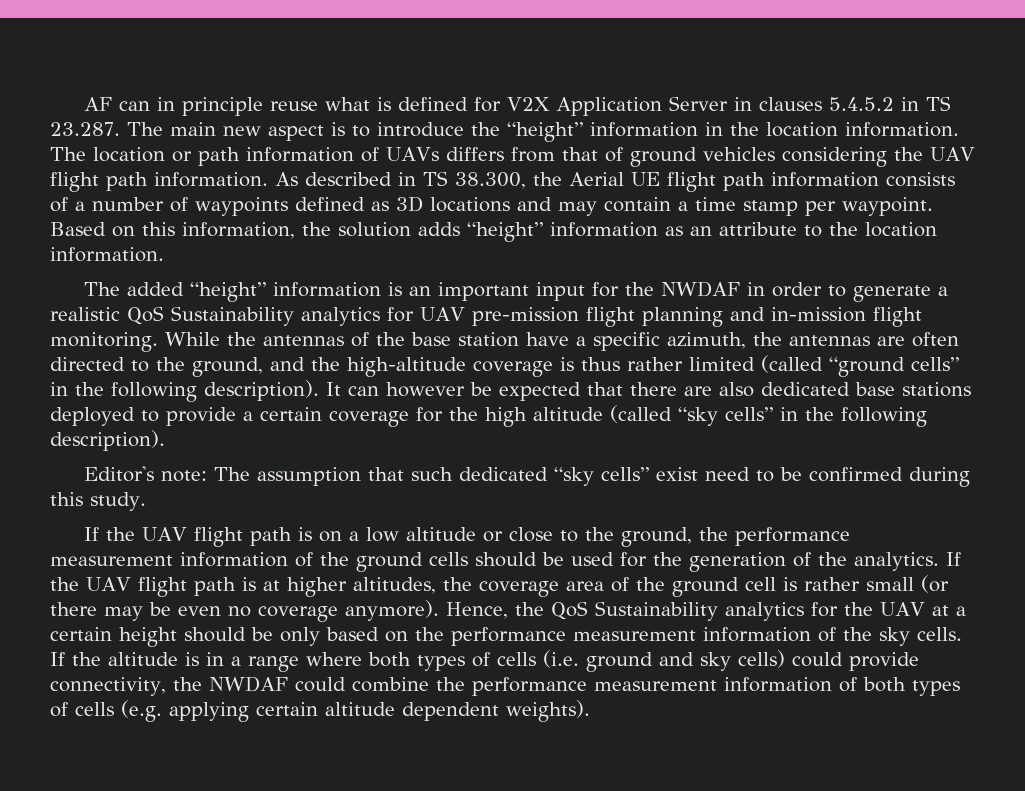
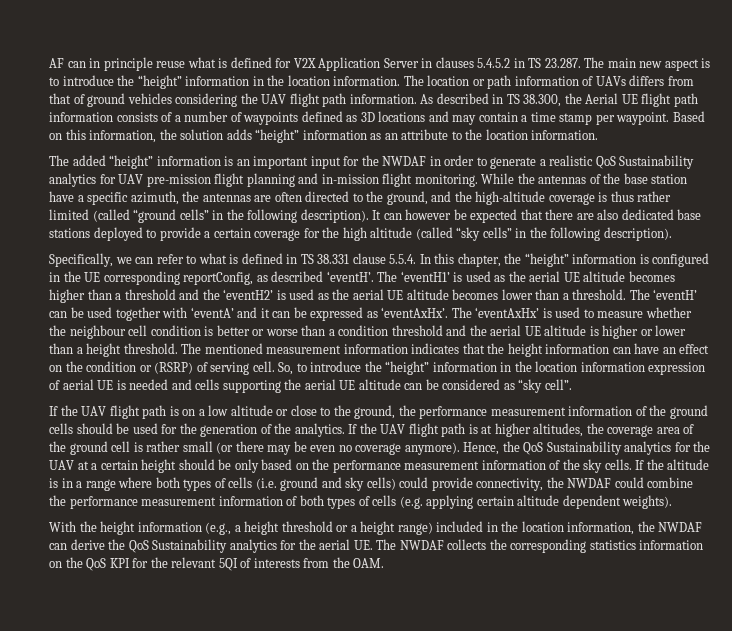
[84,466,971,487] [50,492,146,511] Editor's note: The assumption that such dedicated “sky cells” exist need to be confirmed during this study. -> [49,253,710,267] [49,271,675,285] [49,289,698,303] [49,307,692,321] [49,325,687,339] [49,343,710,357] [49,361,706,375] [49,379,572,393] Specifically, we can refer to what is defined in TS 38.331 clause 5.5.4. In this chapter, the “height” information is configured in the UE corresponding reportConfig, as described ‘eventH’. The ‘eventH1’ is used as the aerial UE altitude becomes higher than a threshold and the ‘eventH2’ is used as the aerial UE altitude becomes lower than a threshold. The ‘eventH’ can be used together with ‘eventA’ and it can be expressed as ‘eventAxHx’. The ‘eventAxHx’ is used to measure whether the neighbour cell condition is better or worse than a condition threshold and the aerial UE altitude is higher or lower than a height threshold. The mentioned measurement information indicates that the height information can have an effect on the condition or (RSRP) of serving cell. So, to introduce the “height” information in the location information expression of aerial UE is needed and cells supporting the aerial UE altitude can be considered as “sky cell”.
(590, 711) none -> [49,521,703,535] [49,539,704,553] [49,557,385,571] // With the height information (e.g., a height threshold or a height range) included in the location information, the NWDAF can derive the QoS Sustainability analytics for the aerial UE. The NWDAF collects the corresponding statistics information on the QoS KPI for the relevant 5QI of interests from the OAM.

